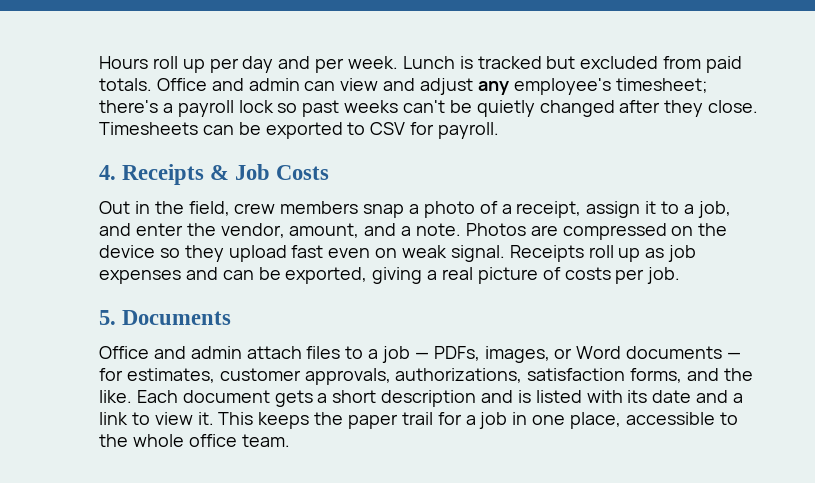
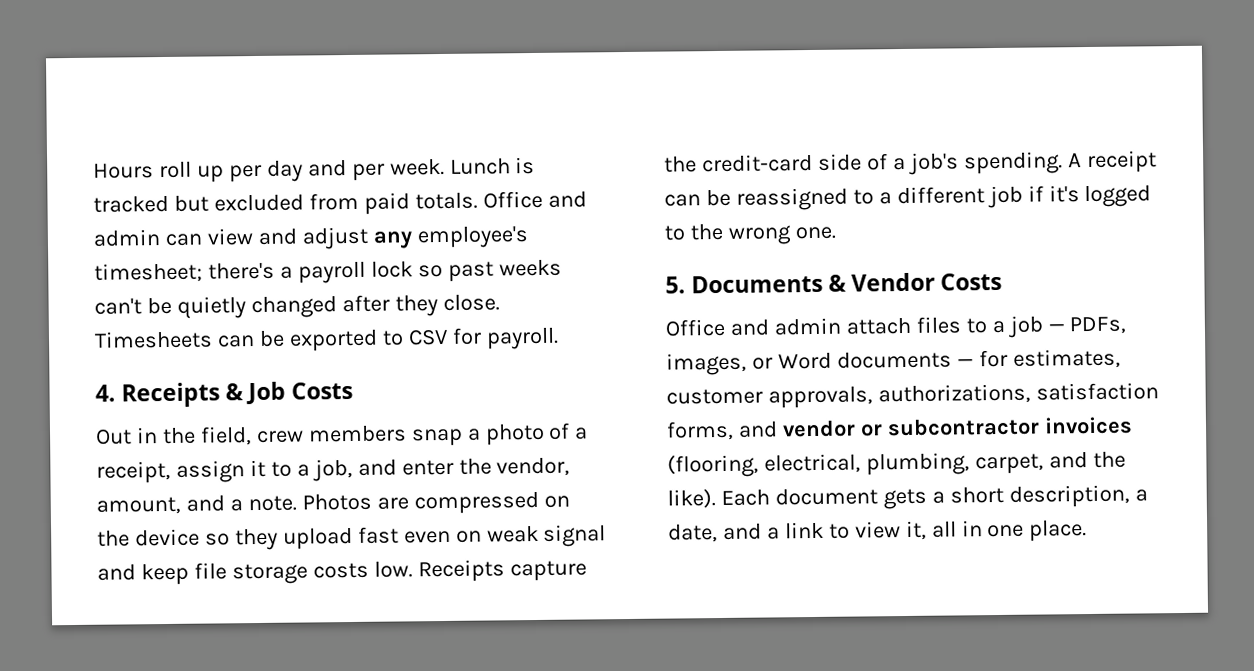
[450,245,697,262] [99,267,681,284] signal. Receipts roll up as job expenses and can be exported, giving a real picture of costs per job. -> [543,524,607,547] [97,559,587,586] [664,150,1157,175] [664,185,1152,211] [664,223,836,245] signal and keep file storage costs low. Receipts capture the credit-card side of a job's spending. A receipt can be reassigned to a different job if it's logged to the wrong one.
(232, 317) none -> [828,272,1003,292] & Vendor Costs
[723,368,753,381] [99,390,132,403] the like. -> [781,416,1133,438] [667,451,1126,478] [667,489,716,509] vendor or subcontractor invoices (flooring, electrical, plumbing, carpet, and the like).
[381,390,692,407] description and is listed with its date -> [1008,484,1148,508] [668,524,718,543] description, a date,
[197,412,738,429] [99,434,290,447] it. This keeps the paper trail for a job in one place, accessible to the whole office team. -> [905,520,1088,542] it, all in one place.

